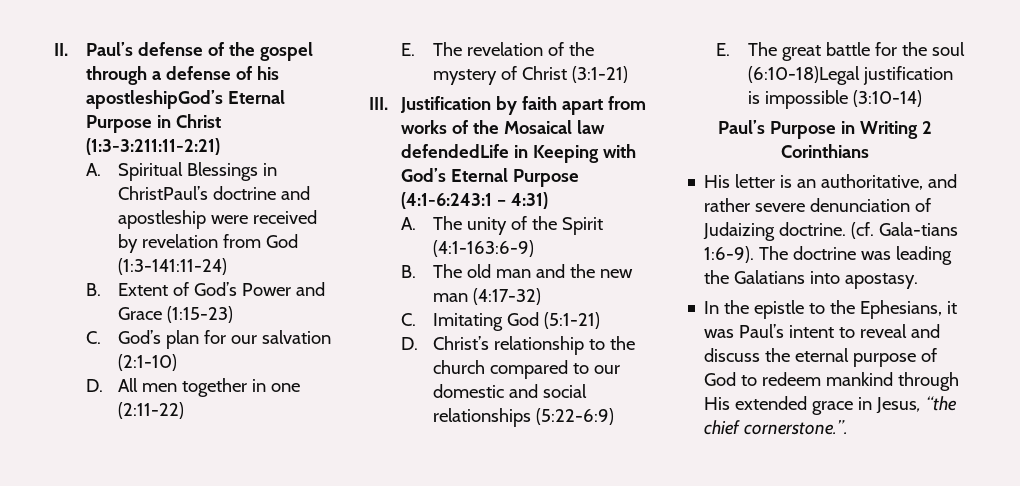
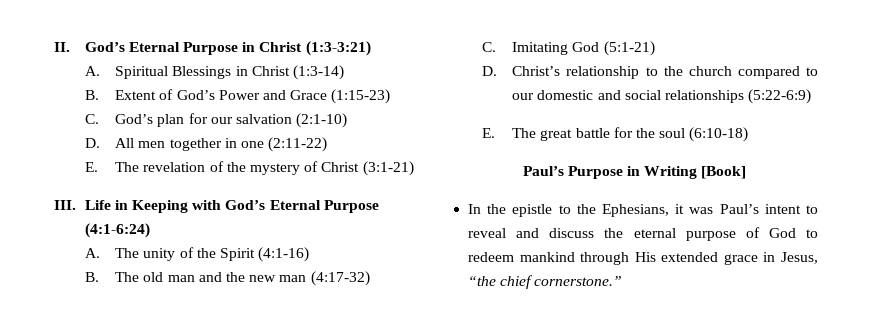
[85,42,313,61] [85,66,279,85] [85,90,223,109] Paul’s defense of the gospel through a defense of his apostleshipGod’s -> [84,42,125,52] God’s
[85,138,220,155] (1:3-3:211:11-2:21) -> [305,41,371,56] (1:3-3:21)
[117,186,310,200] [117,210,317,229] [117,234,298,253] [117,258,227,275] ChristPaul’s doctrine and apostleship were received by revelation from God (1:3-141:11-24) -> [251,65,344,80] Christ (1:3-14)
[399,96,646,115] [400,120,605,134] [400,144,509,158] Justification by faith apart from works of the Mosaical law defendedLife -> [84,200,111,210] Life
[400,192,548,209] (4:1-6:243:1 – 4:31) -> [84,223,150,238] (4:1-6:24)
[432,240,534,257] (4:1-163:6-9) -> [258,247,310,262] (4:1-16)
[747,66,953,85] [747,90,922,109] (6:10-18)Legal justification is impossible (3:10-14) -> [689,127,749,142] (6:10-18)
[921,121,932,134] [781,144,869,158] [704,174,958,190] [704,198,932,212] [703,222,959,241] [704,246,953,265] [704,270,919,289] 2 Corinthians // His letter is an authoritative, and rather severe denunciation of Judaizing doctrine. (cf. Gala-tians 1:6-9). The doctrine was leading the Galatians into apostasy. -> [701,166,747,179] [Book]
[744,420,849,435] cornerstone.”. -> [534,276,623,286] cornerstone.”

